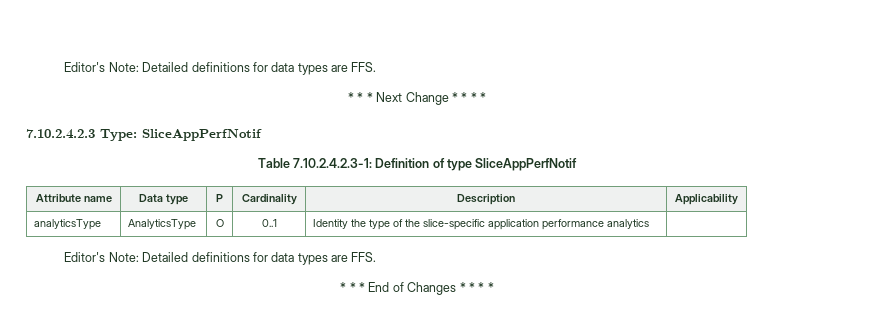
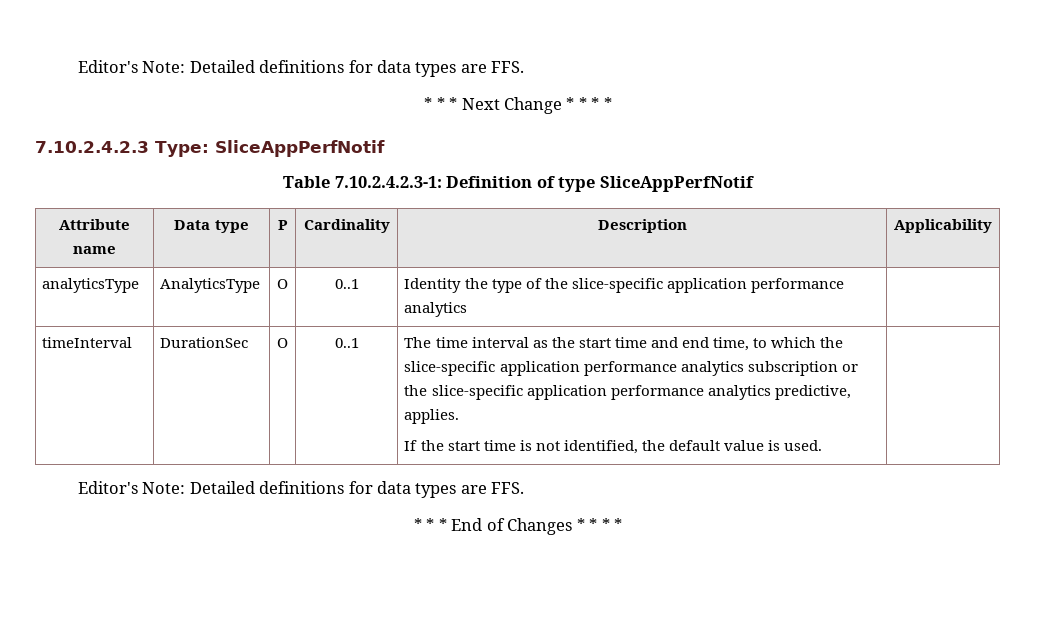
(650, 224) none -> [42,337,133,348] [160,337,249,348] [277,338,288,348] [334,338,359,348] [404,337,844,351] [404,361,858,376] [404,385,851,400] [404,409,460,424] [404,440,823,454] // timeInterval | DurationSec | O | 0..1 | The time interval as the start time and end time, to which the slice-specific application performance analytics subscription or the slice-specific application performance analytics predictive, applies. // If the start time is not identified, the default value is used. |

